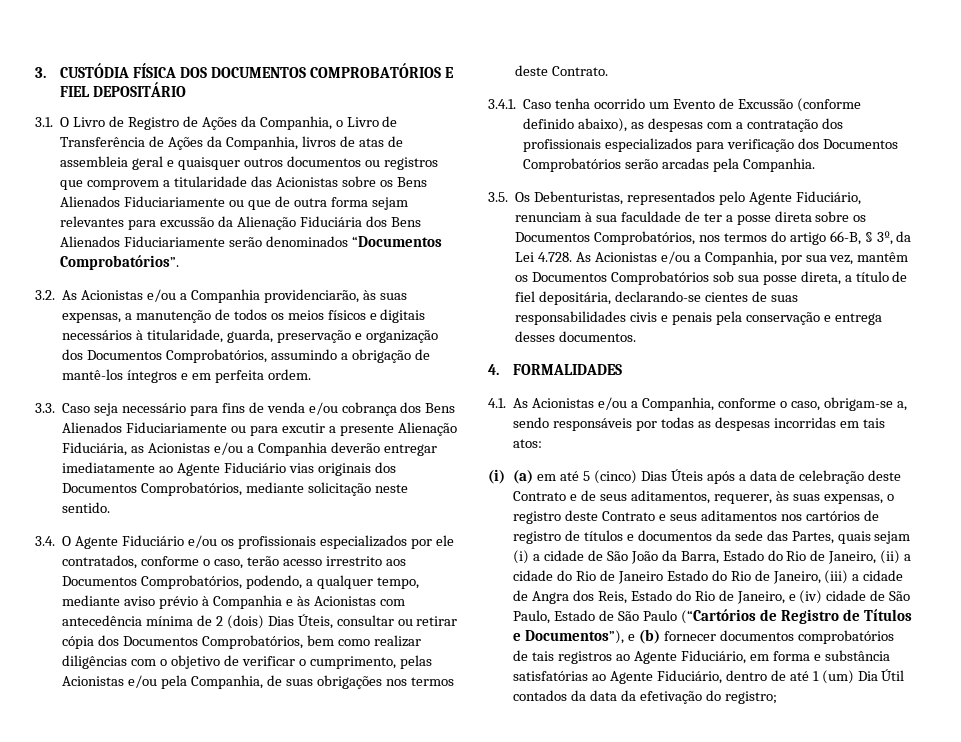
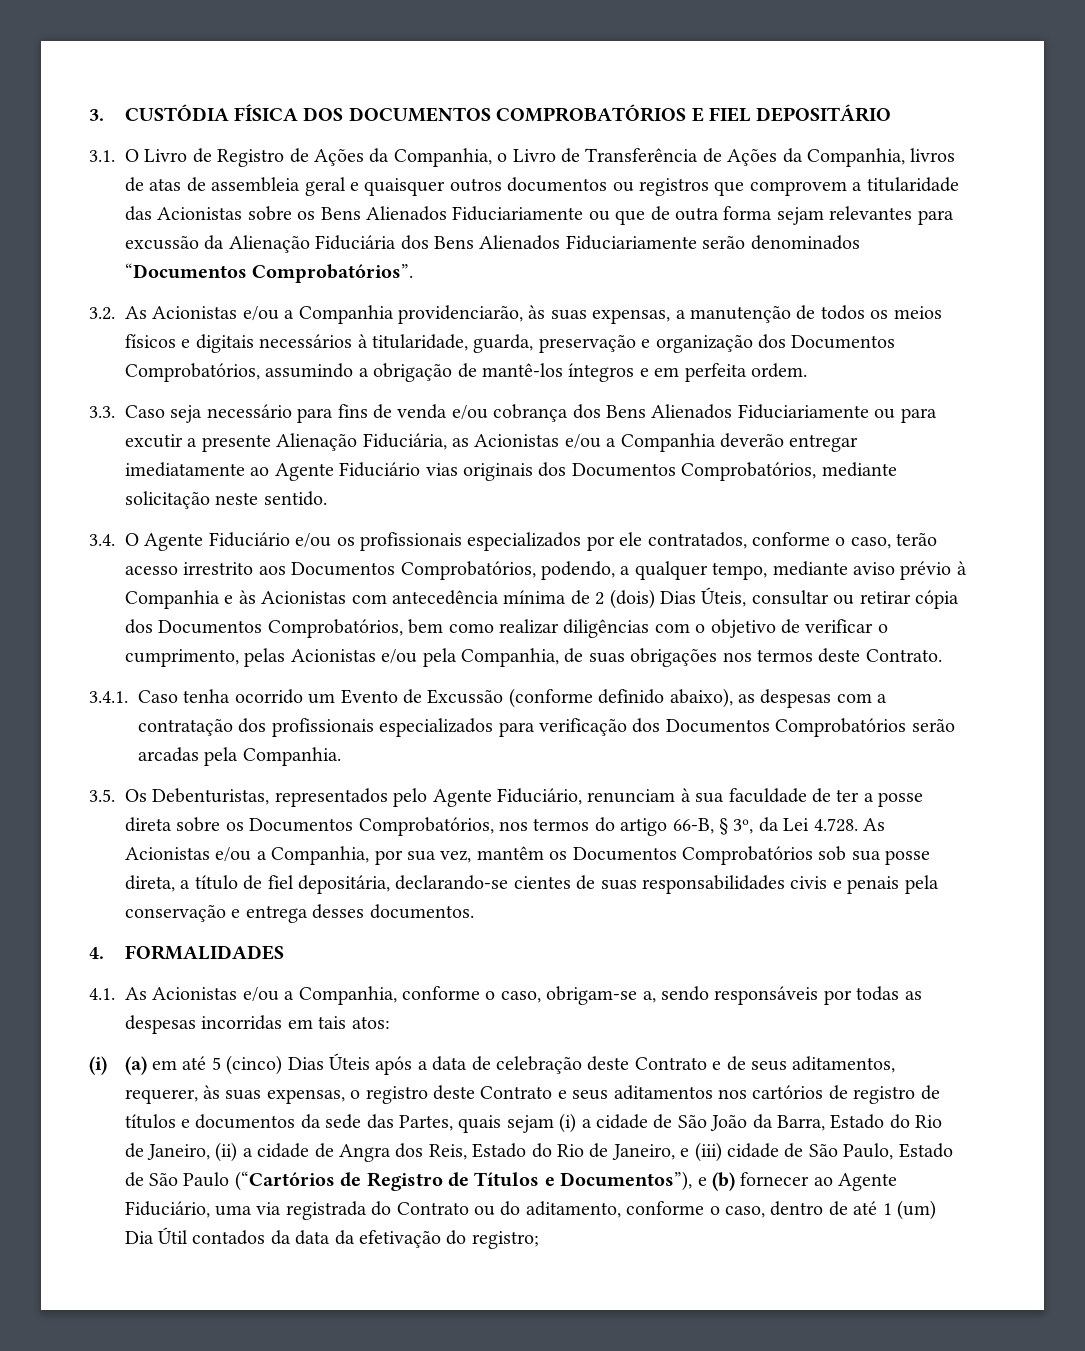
[557,570,904,584] do Rio de Janeiro Estado do Rio de Janeiro, (iii) a cidade -> (310, 1150) none
[799,590,823,604] (iv) -> [694,1142,722,1162] (iii)
[719,630,894,644] [513,650,890,664] [513,670,723,684] documentos comprobatórios de tais registros ao Agente Fiduciário, em forma e substância satisfatórias ao Agente Fiduciário, -> [813,1173,898,1191] [124,1201,766,1220] ao Agente Fiduciário, uma via registrada do Contrato ou do aditamento, conforme o caso,

